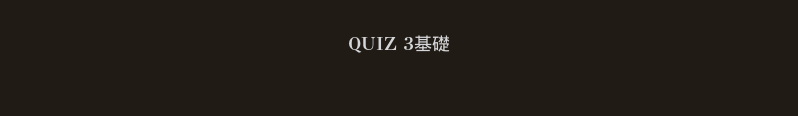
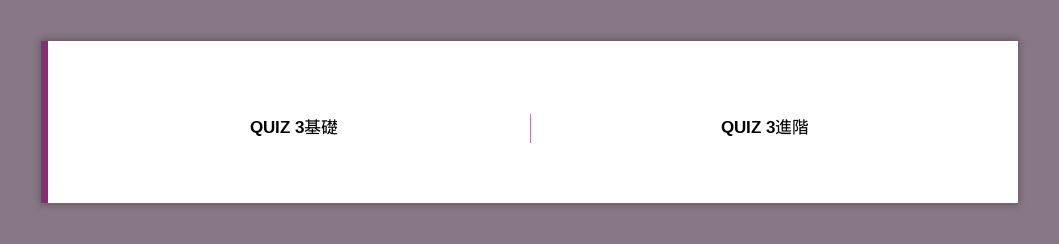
(450, 43) none -> [721,119,809,136] // QUIZ 3進階

